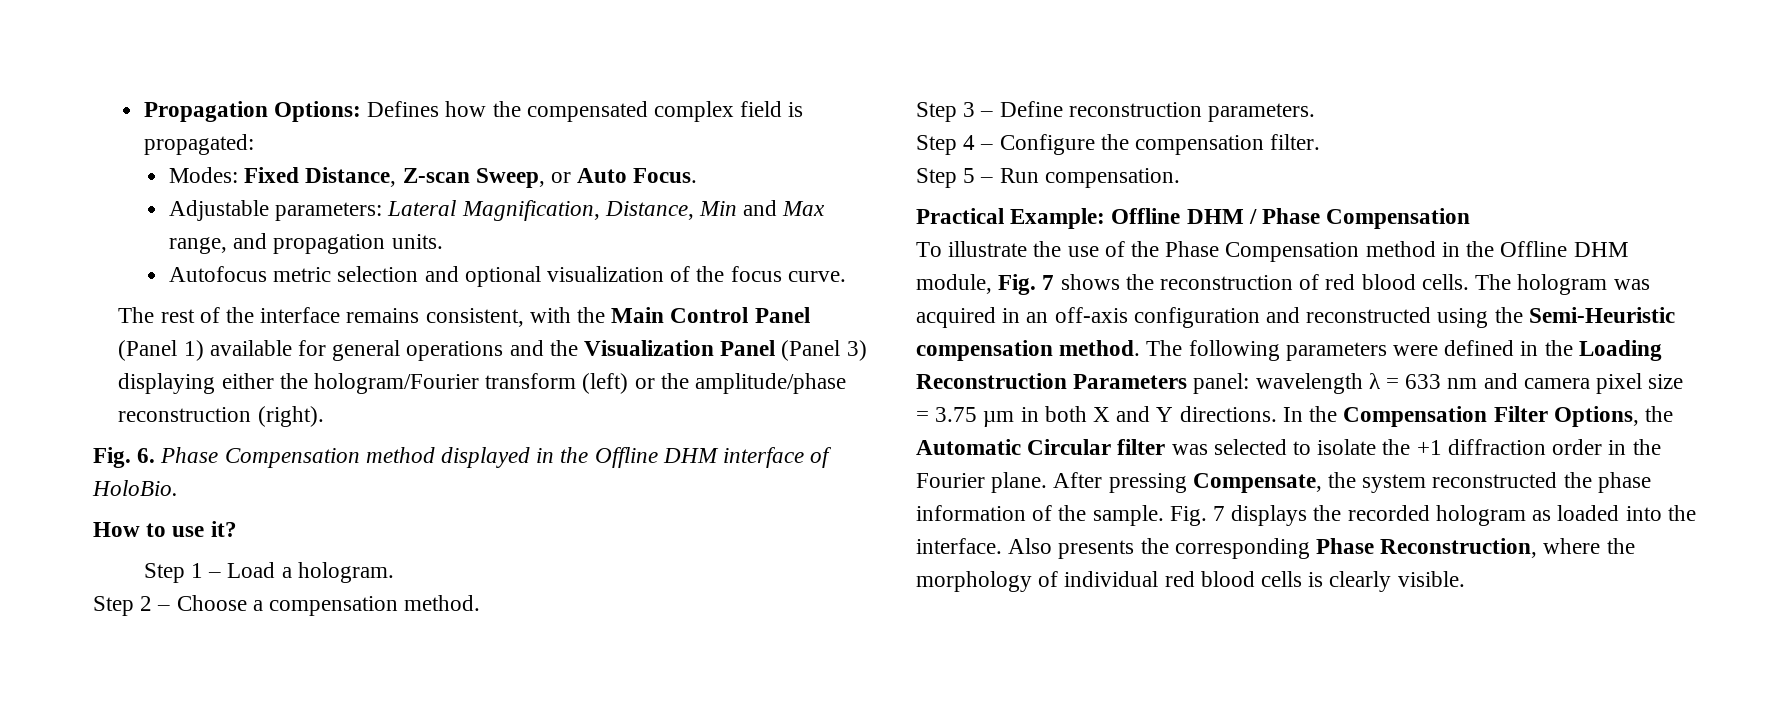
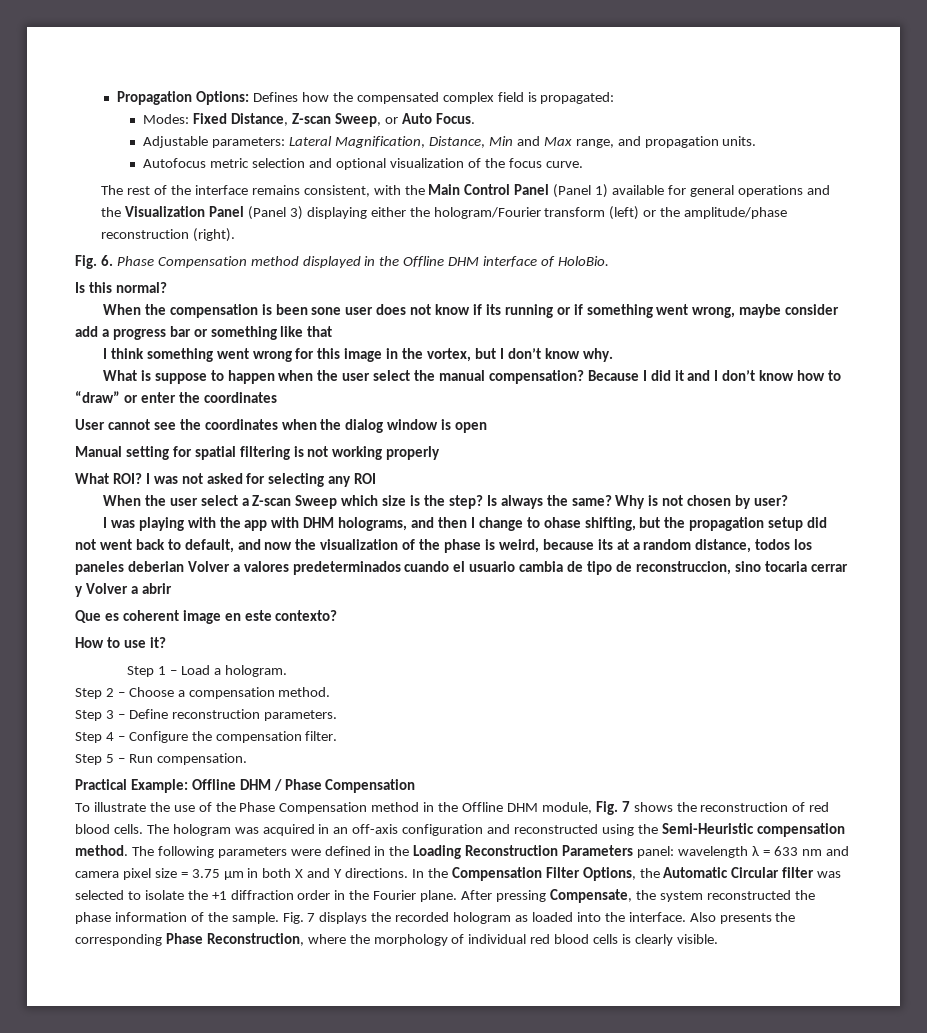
(178, 488) none -> [75,282,167,293] [102,304,840,318] [75,326,333,340] [102,348,613,362] [102,370,842,384] [75,391,277,403] [75,419,488,433] [75,446,441,460] [75,473,377,487] [102,495,789,509] [102,517,828,531] [75,539,813,553] [75,561,848,575] [75,583,172,597] [75,610,338,624] // Is this normal? // When the compensation is been sone user does not know if its running or if something went wrong, maybe consider add a progress bar or something like that // I think something went wrong for this image in the vortex, but I don’t know why. // What is suppose to happen when the user select the manual compensation? Because I did it and I don’t know how to “draw” or enter the coordinates // User cannot see the coordinates when the dialog window is open // Manual setting for spatial filtering is not working properly // What ROI? I was not asked for selecting any ROI // When the user select a Z-scan Sweep which size is the step? Is always the same? Why is not chosen by user? // I was playing with the app with DHM holograms, and then I change to ohase shifting, but the propagation setup did not went back to default, and now the visualization of the phase is weird, because its at a random distance, todos los paneles deberian Volver a valores predeterminados cuando el usuario cambia de tipo de reconstruccion, sino tocaria cerrar y Volver a abrir // Que es coherent image en este contexto?

